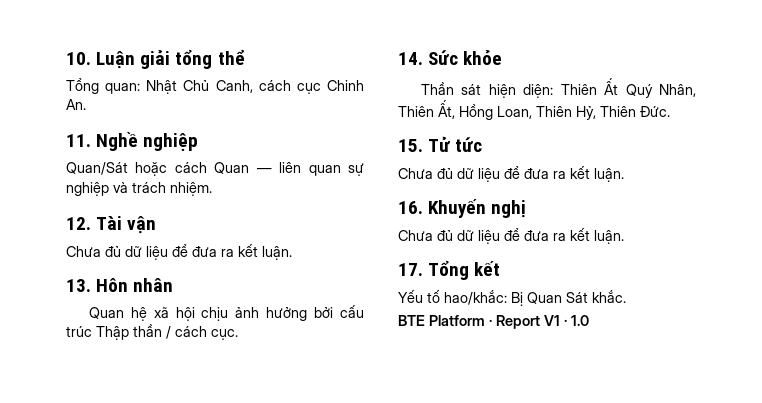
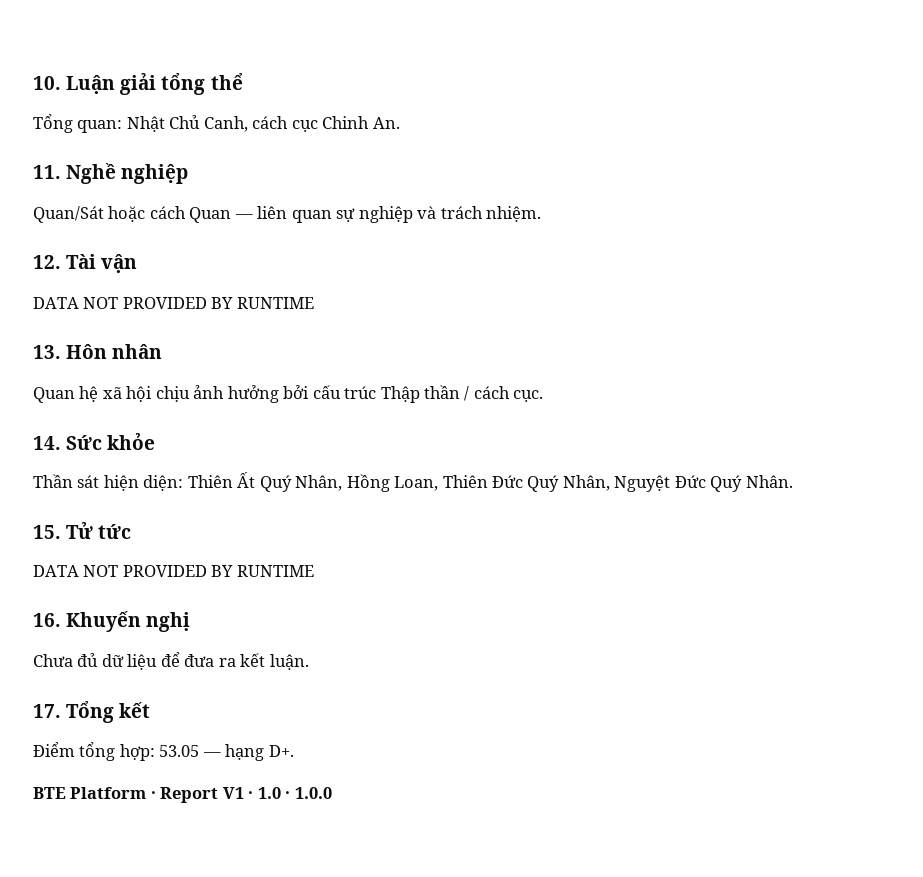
[66,243,292,260] Chưa đủ dữ liệu để đưa ra kết luận. -> [33,297,314,309] DATA NOT PROVIDED BY RUNTIME
[398,100,455,119] Thiên Ất, -> (343, 483) none
[576,106,670,120] [398,136,483,152] [398,165,624,182] Hỷ, Thiên Đức. // 15. Tử tức // Chưa đủ dữ liệu để đưa ra kết luận. -> [492,475,793,492] [33,521,132,539] [33,565,314,577] Đức Quý Nhân, Nguyệt Đức Quý Nhân. // 15. Tử tức // DATA NOT PROVIDED BY RUNTIME
[398,289,626,306] Yếu tố hao/khắc: Bị Quan Sát khắc. -> [33,742,294,761] Điểm tổng hợp: 53.05 — hạng D+.
(589, 320) none -> [285,787,332,799] · 1.0.0

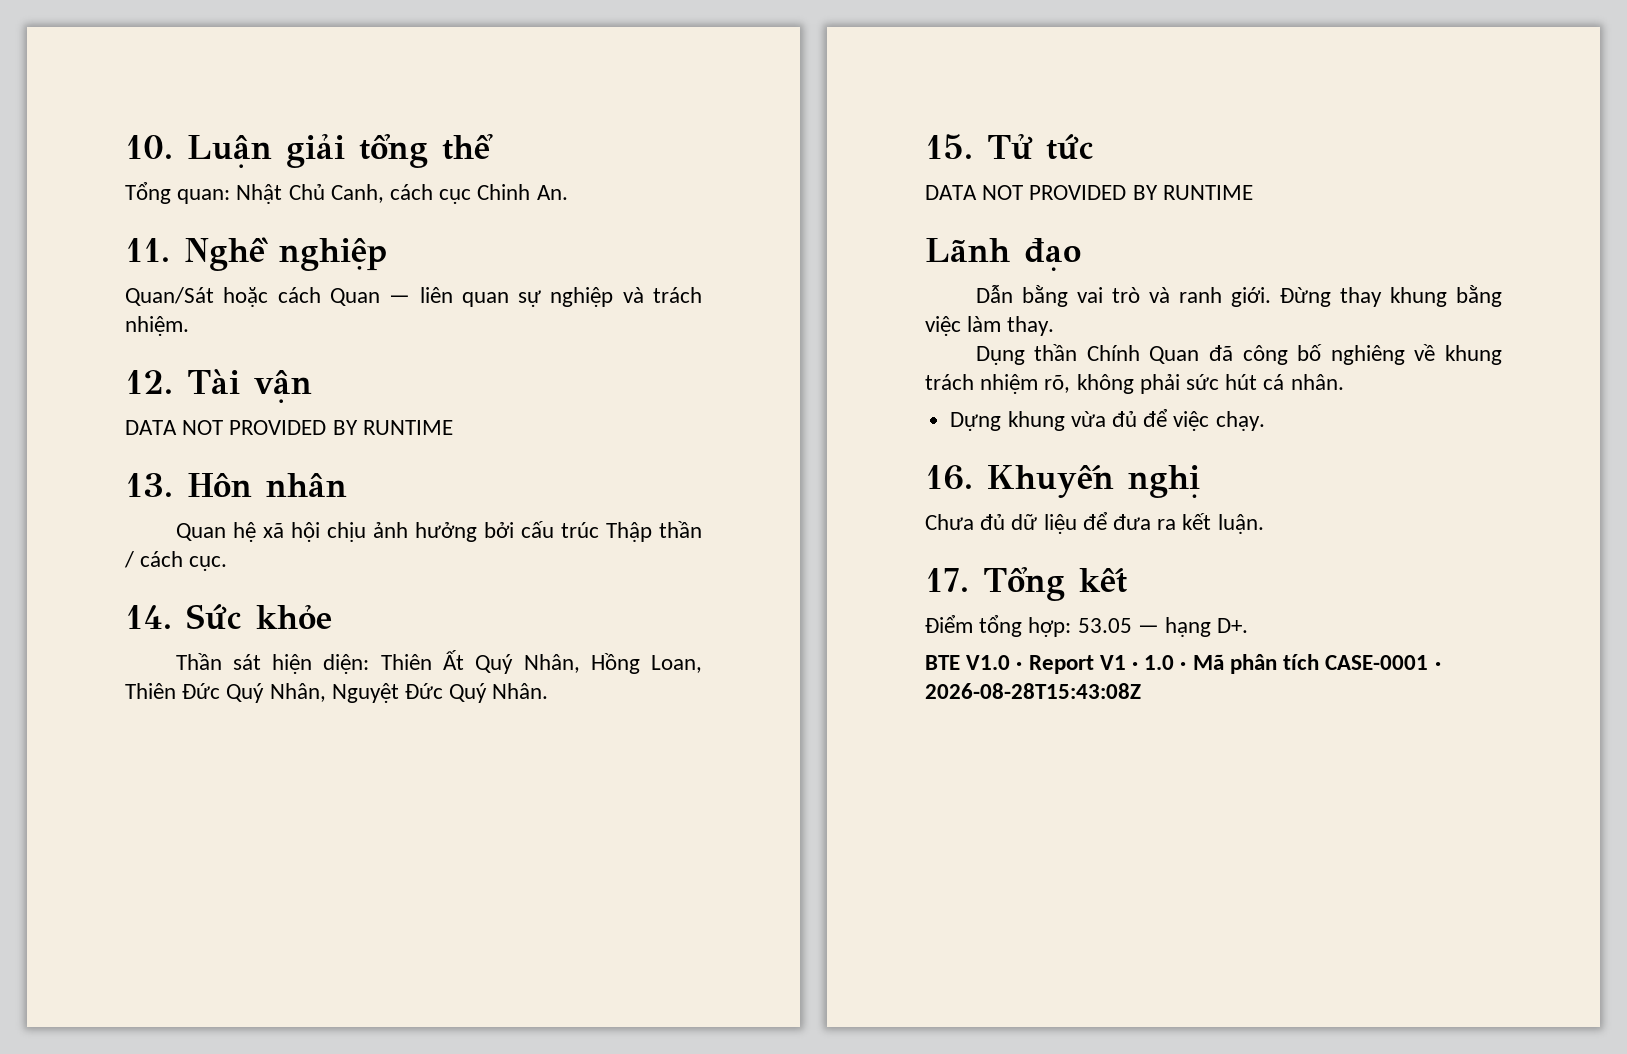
(314, 571) none -> [925,238,1081,271] [975,285,1502,307] [925,316,1055,336] [975,344,1502,365] [925,374,1344,394] [950,409,1265,431] // Lãnh đạo // Dẫn bằng vai trò và ranh giới. Đừng thay khung bằng việc làm thay. // Dụng thần Chính Quan đã công bố nghiêng về khung trách nhiệm rõ, không phải sức hút cá nhân. // Dựng khung vừa đủ để việc chạy.
[70,787,147,799] Platform -> [966,655,1011,670] V1.0
[294,787,332,799] 1.0.0 -> [1192,654,1441,674] [925,683,1141,699] Mã phân tích CASE-0001 · 2026-08-28T15:43:08Z

